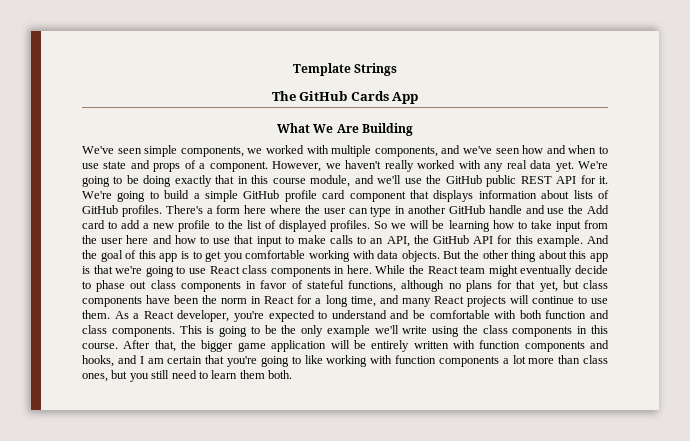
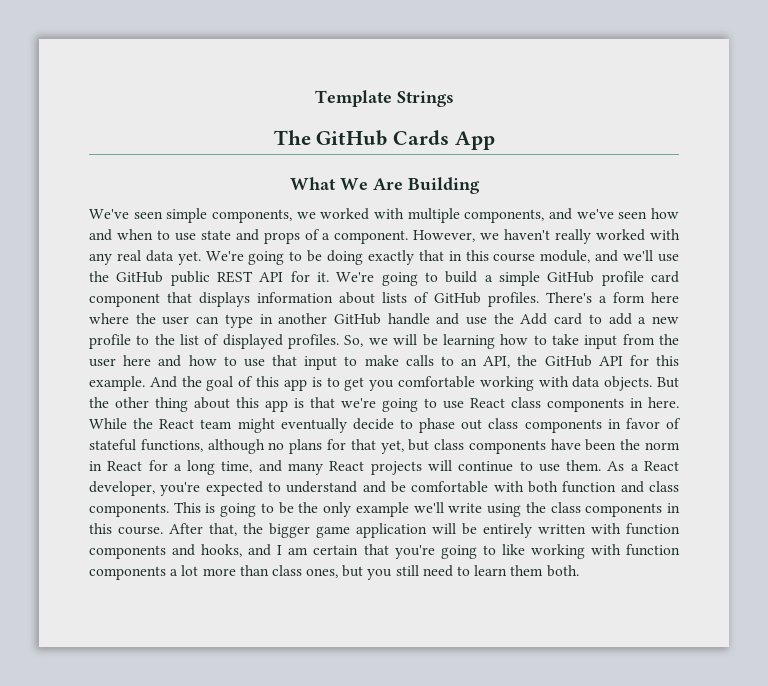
[374,221,388,229] So -> [344,335,364,347] So,

